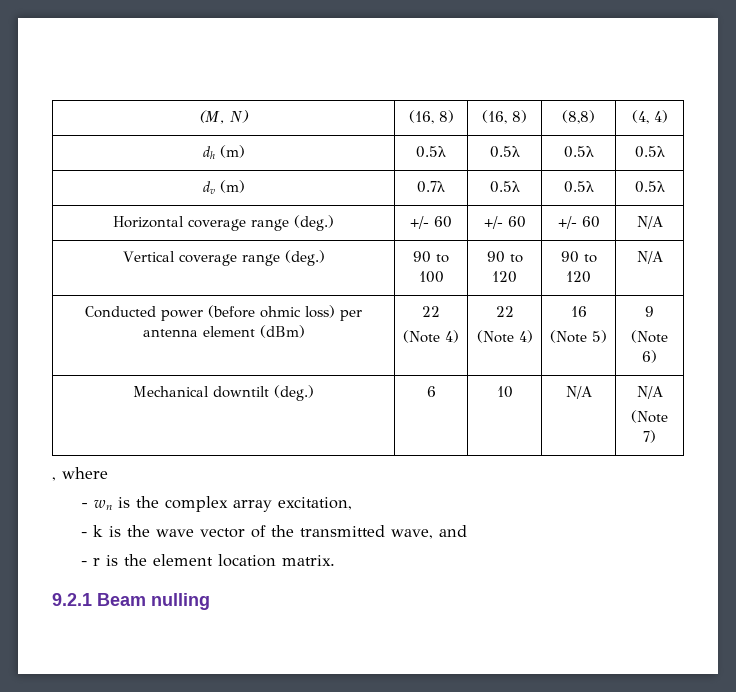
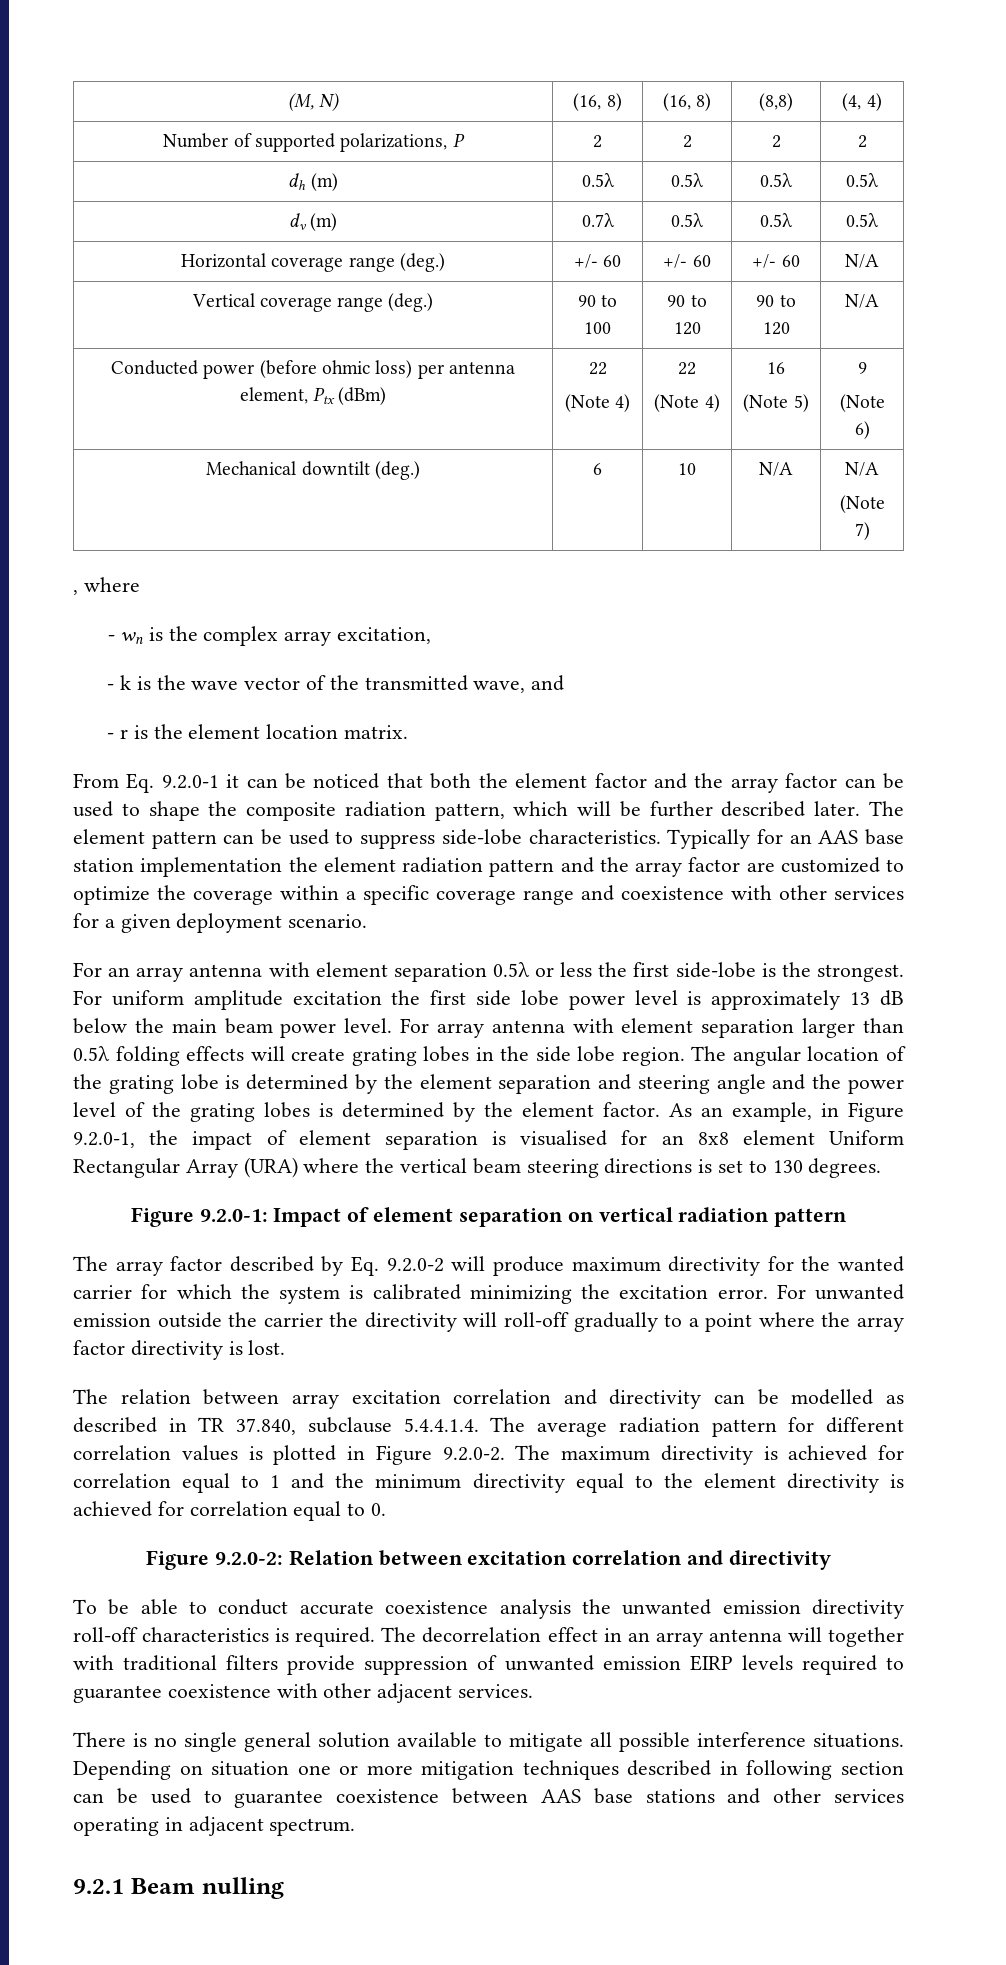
(668, 116) none -> [163,133,465,152] [593,135,602,148] [682,135,692,148] [771,135,781,148] [857,135,867,148] // Number of supported polarizations, P | 2 | 2 | 2 | 2
[202,326,255,337] element -> [239,387,335,404] element, Ptx
(335, 560) none -> [73,773,904,793] [73,801,904,821] [73,829,905,849] [73,857,904,877] [73,885,904,905] [73,913,368,933] [73,962,904,982] [73,990,904,1010] [73,1018,904,1038] [73,1046,906,1066] [73,1074,905,1094] [73,1102,904,1122] [73,1130,904,1150] [73,1157,882,1178] [130,1207,848,1227] [73,1256,905,1276] [73,1284,904,1304] [73,1312,904,1332] [73,1340,286,1360] [73,1389,904,1409] [73,1417,905,1437] [73,1445,904,1465] [73,1473,905,1493] [73,1501,387,1521] [146,1550,831,1570] [73,1599,905,1619] [73,1627,905,1647] [73,1655,905,1675] [73,1683,534,1703] [73,1732,904,1752] [73,1760,904,1780] [73,1788,905,1808] [73,1816,356,1836] // From Eq. 9.2.0-1 it can be noticed that both the element factor and the array factor can be used to shape the composite radiation pattern, which will be further described later. The element pattern can be used to suppress side-lobe characteristics. Typically for an AAS base station implementation the element radiation pattern and the array factor are customized to optimize the coverage within a specific coverage range and coexistence with other services for a given deployment scenario. // For an array antenna with element separation 0.5λ or less the first side-lobe is the strongest. For uniform amplitude excitation the first side lobe power level is approximately 13 dB below the main beam power level. For array antenna with element separation larger than 0.5λ folding effects will create grating lobes in the side lobe region. The angular location of the grating lobe is determined by the element separation and steering angle and the power level of the grating lobes is determined by the element factor. As an example, in Figure 9.2.0-1, the impact of element separation is visualised for an 8x8 element Uniform Rectangular Array (URA) where the vertical beam steering directions is set to 130 degrees. // Figure 9.2.0-1: Impact of element separation on vertical radiation pattern // The array factor described by Eq. 9.2.0-2 will produce maximum directivity for the wanted carrier for which the system is calibrated minimizing the excitation error. For unwanted emission outside the carrier the directivity will roll-off gradually to a point where the array factor directivity is lost. // The relation between array excitation correlation and directivity can be modelled as described in TR 37.840, subclause 5.4.4.1.4. The average radiation pattern for different correlation values is plotted in Figure 9.2.0-2. The maximum directivity is achieved for correlation equal to 1 and the minimum directivity equal to the element directivity is achieved for correlation equal to 0. // Figure 9.2.0-2: Relation between excitation correlation and directivity // To be able to conduct accurate coexistence analysis the unwanted emission directivity roll-off characteristics is required. The decorrelation effect in an array antenna will together with traditional filters provide suppression of unwanted emission EIRP levels required to guarantee coexistence with other adjacent services. // There is no single general solution available to mitigate all possible interference situations. Depending on situation one or more mitigation techniques described in following section can be used to guarantee coexistence between AAS base stations and other services operating in adjacent spectrum.

